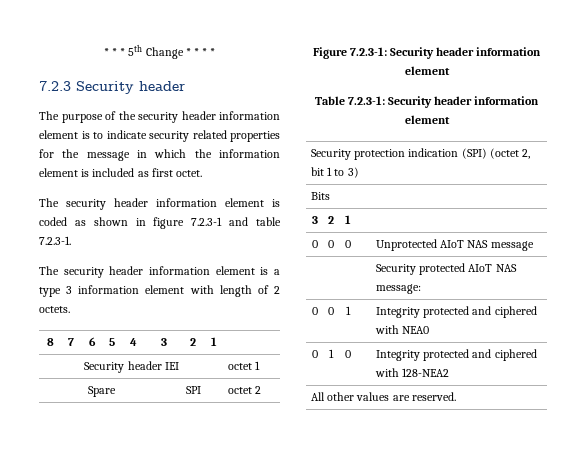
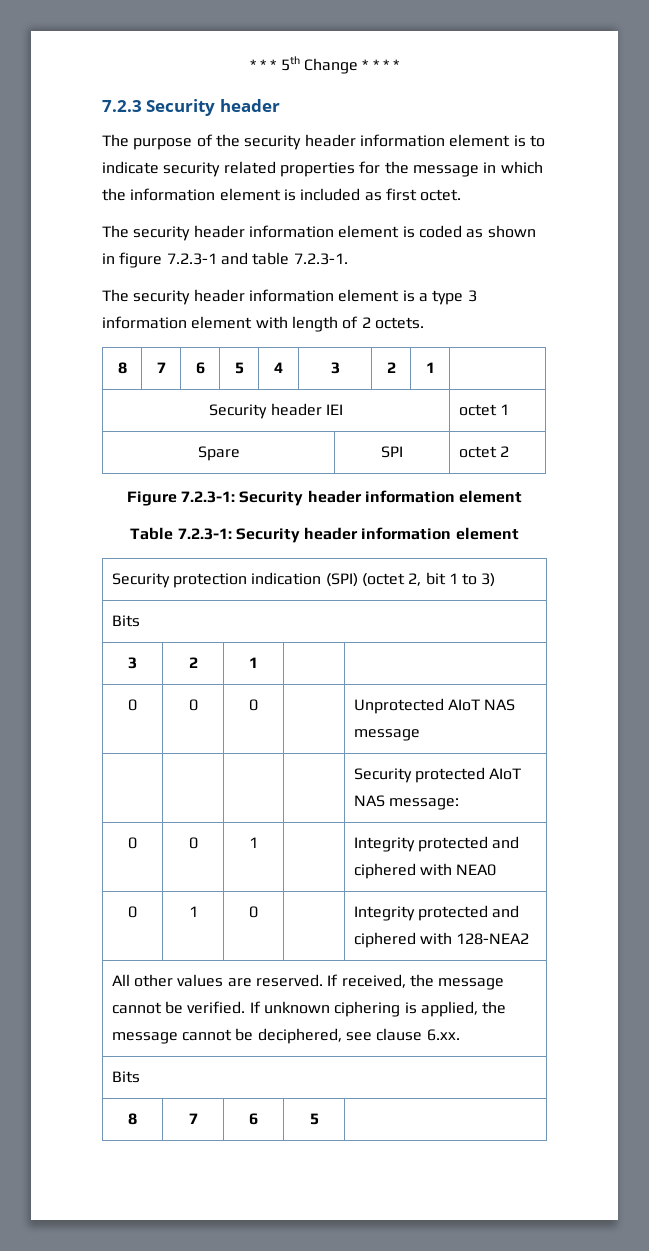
(456, 396) none -> [327,974,505,990] [111,1001,507,1017] [111,1028,460,1044] [111,1071,140,1083] [128,1113,137,1125] [188,1113,198,1124] [249,1113,258,1125] [309,1113,319,1125] If received, the message cannot be verified. If unknown ciphering is applied, the message cannot be deciphered, see clause 6.xx. // Bits // 8 | 7 | 6 | 5 |

